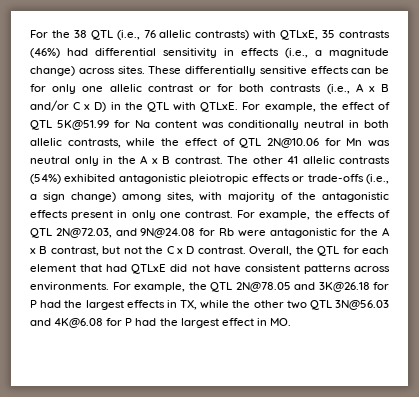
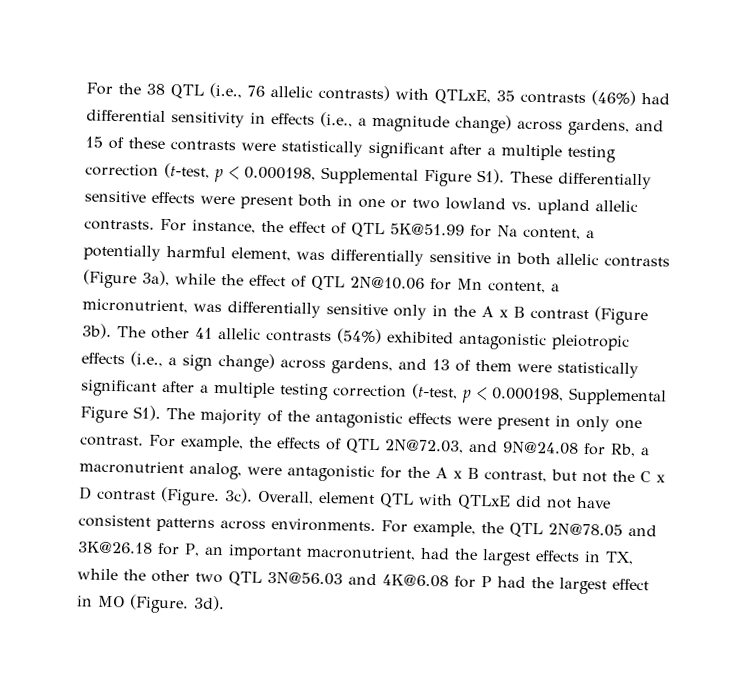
[117,66,389,76] [30,83,390,94] [30,100,316,112] sites. These differentially sensitive effects can be for only one allelic contrast or for both contrasts (i.e., A x B and/or C x D) in the QTL with QTLxE. For example, -> [568,118,664,136] [85,136,616,163] [85,162,652,190] [84,190,638,216] [84,218,256,234] gardens, and 15 of these contrasts were statistically significant after a multiple testing correction (t-test, p < 0.000198, Supplemental Figure S1). These differentially sensitive effects were present both in one or two lowland vs. upland allelic contrasts. For instance,
[155,120,389,130] [30,138,121,148] content was conditionally neutral in both allelic contrasts, -> [523,227,595,240] [83,244,670,268] [83,269,170,289] content, a potentially harmful element, was differentially sensitive in both allelic contrasts (Figure 3a),
[367,140,390,147] [30,156,70,164] was neutral -> [488,281,560,294] [82,298,388,318] content, a micronutrient, was differentially sensitive
[174,156,223,164] contrast. -> [530,306,648,326] [82,323,112,339] contrast (Figure 3b).
[292,174,364,182] or trade-offs -> (125, 358) none
[121,192,223,202] among sites, with -> [280,357,639,379] [81,379,667,406] [80,405,195,424] across gardens, and 13 of them were statistically significant after a multiple testing correction (t-test, p < 0.000198, Supplemental Figure S1). The
(68, 214) none -> [457,416,492,426] were
[219,228,234,236] Rb -> [610,443,650,457] [79,460,242,480] Rb, a macronutrient analog,
[197,246,389,256] [30,264,128,272] contrast. Overall, the QTL for each element that had -> [97,486,453,508] contrast (Figure. 3c). Overall, element QTL with
[30,300,37,308] P -> [184,543,416,561] P, an important macronutrient,
[269,318,291,326] MO. -> [98,594,225,614] MO (Figure. 3d).

